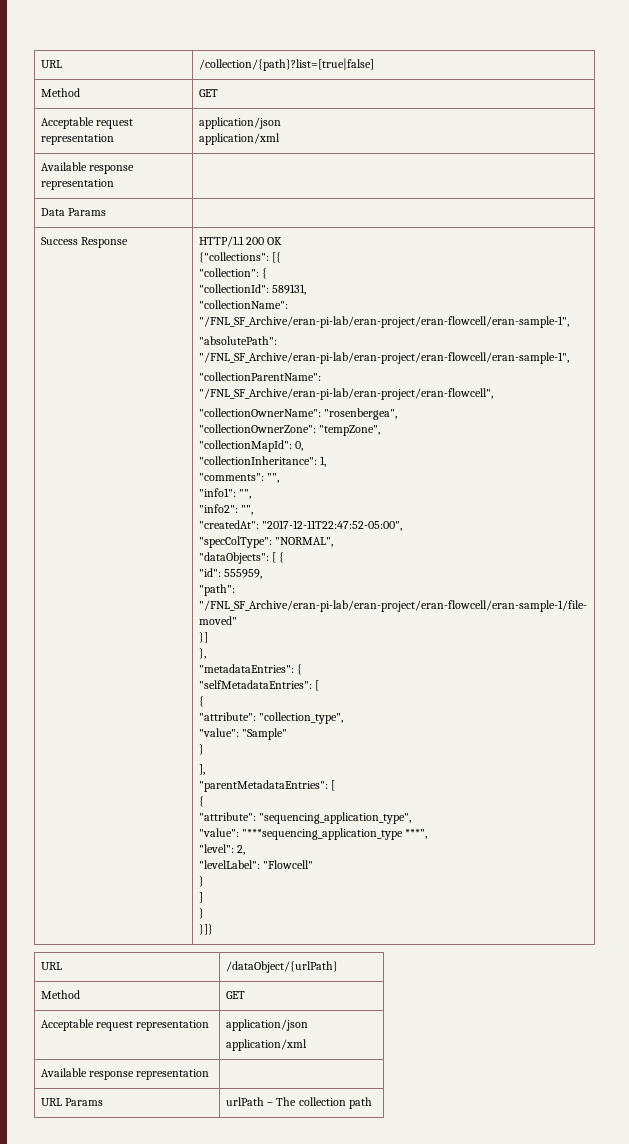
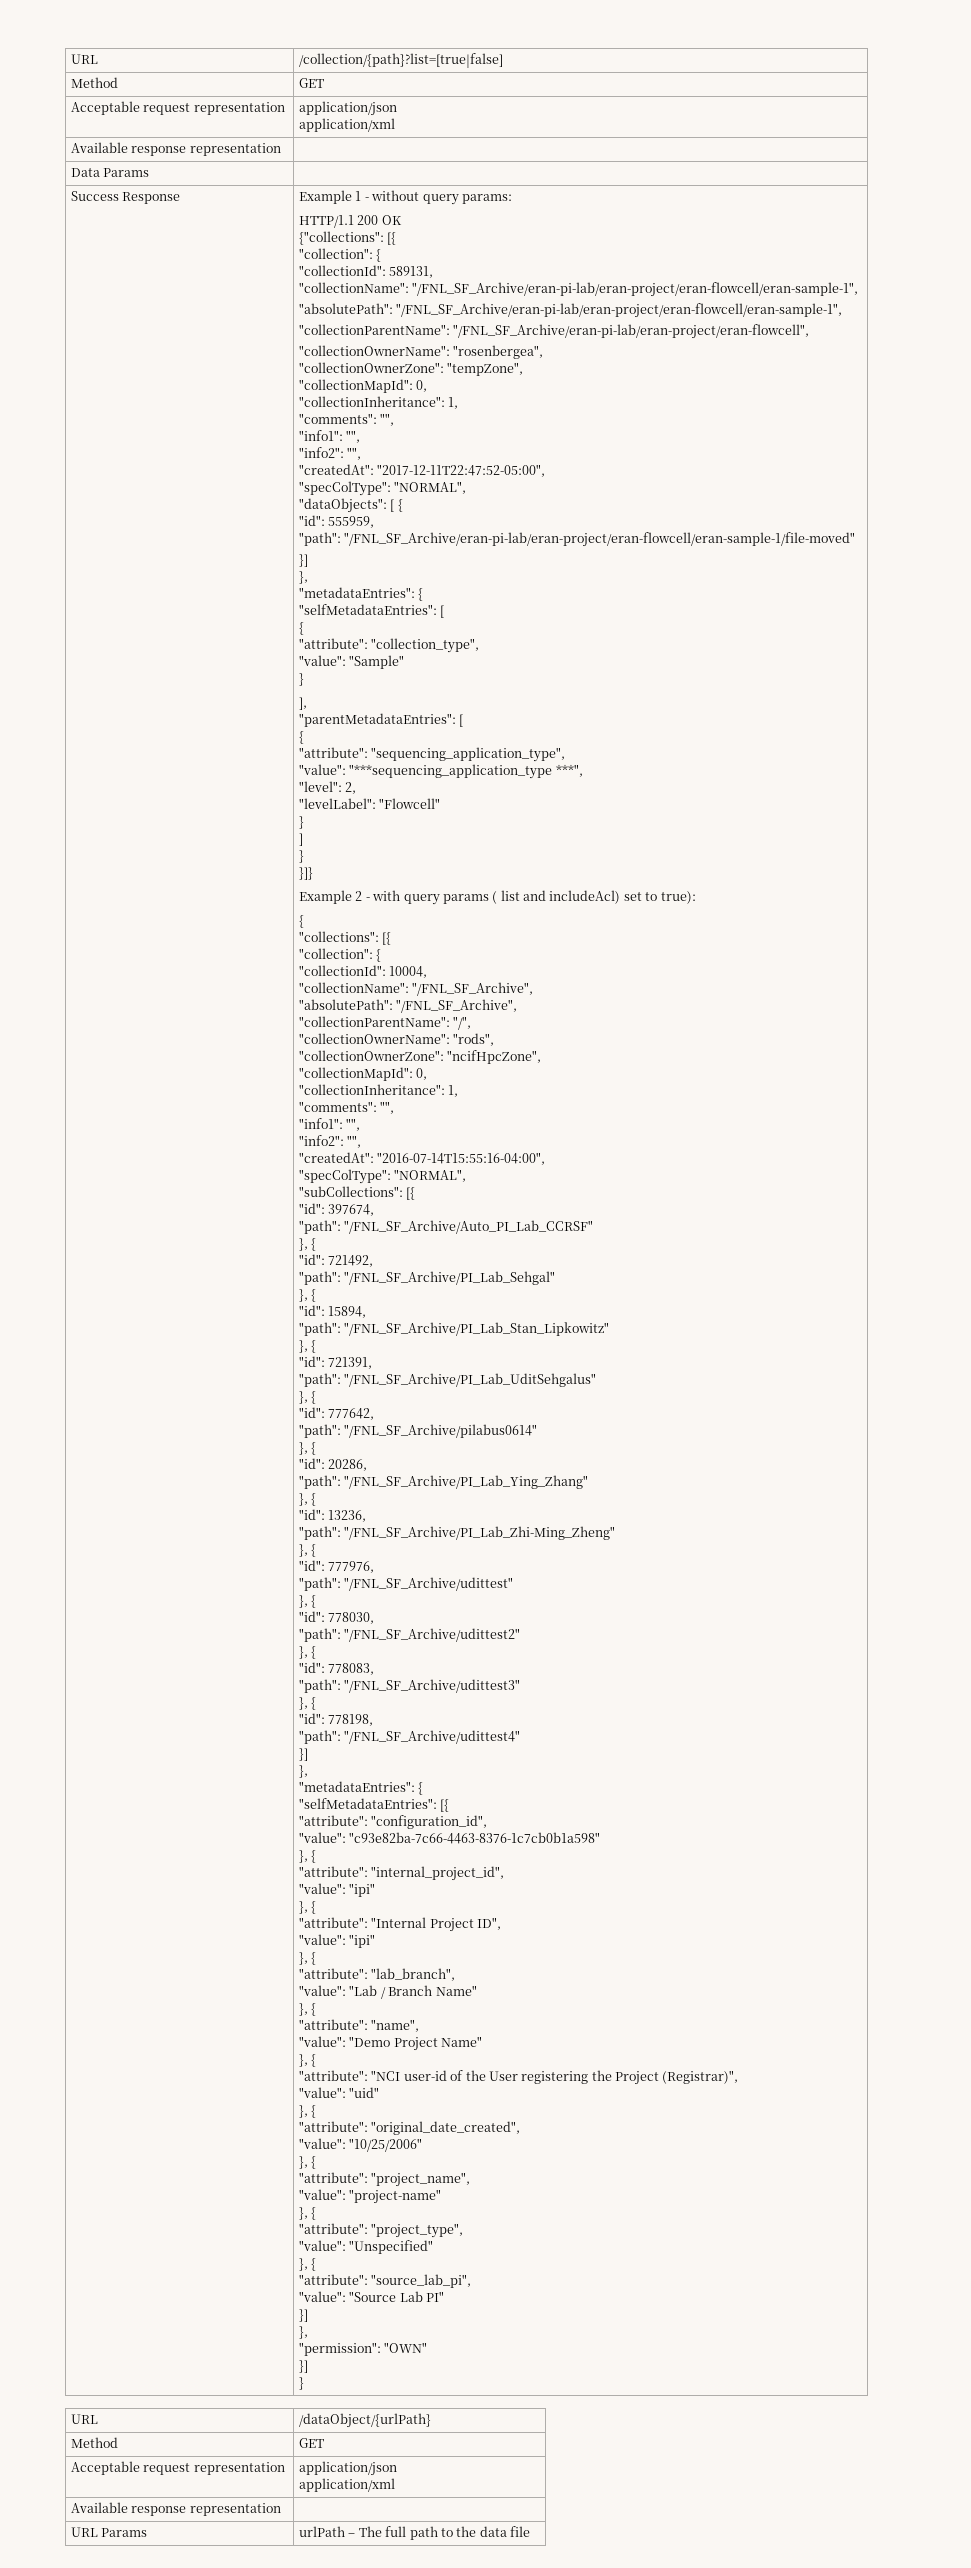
(129, 242) none -> [299,190,512,205] Example 1 - without query params: //
(213, 929) none -> [299,890,696,905] [299,915,305,928] [299,931,392,945] [299,948,382,962] [299,965,428,978] [299,982,534,996] [299,999,518,1013] [299,1016,472,1030] [299,1033,495,1046] [299,1050,542,1064] [299,1067,428,1081] [299,1084,459,1097] [299,1101,395,1114] [299,1118,361,1131] [299,1135,362,1148] [299,1152,546,1165] [299,1169,467,1184] [299,1186,416,1200] [299,1203,375,1216] [299,1220,594,1234] [299,1238,317,1251] [299,1254,374,1267] [299,1271,556,1285] [299,1289,317,1302] [299,1305,367,1318] [299,1322,610,1336] [299,1340,317,1353] [299,1356,373,1369] [299,1373,597,1387] [299,1391,317,1404] [299,1407,375,1420] [299,1424,538,1438] [299,1442,317,1455] [299,1458,368,1471] [299,1475,589,1489] [299,1493,317,1506] [299,1509,367,1522] [299,1526,616,1540] [299,1544,317,1557] [299,1560,375,1573] [299,1577,514,1591] [299,1595,317,1608] [299,1611,375,1624] [299,1628,521,1642] [299,1646,317,1659] [299,1662,375,1675] [299,1679,521,1693] [299,1697,317,1710] [299,1713,374,1726] [299,1730,521,1744] [299,1748,309,1761] [299,1765,309,1778] [299,1781,424,1795] [299,1798,450,1812] [299,1815,488,1829] [299,1832,601,1844] [299,1850,317,1863] [299,1866,505,1881] [299,1883,376,1897] [299,1901,317,1914] [299,1917,502,1932] [299,1934,376,1948] [299,1952,317,1965] [299,1968,456,1981] [299,1985,477,1999] [299,2003,317,2016] [299,2019,420,2032] [299,2036,483,2051] [299,2054,317,2067] [299,2070,739,2085] [299,2087,380,2098] [299,2105,317,2118] [299,2121,521,2135] [299,2138,423,2152] [299,2156,317,2169] [299,2172,471,2187] [299,2189,442,2204] [299,2207,317,2220] [299,2223,464,2238] [299,2240,434,2254] [299,2258,317,2271] [299,2274,472,2288] [299,2291,445,2302] [299,2309,309,2322] [299,2326,309,2339] [299,2342,428,2356] [299,2360,309,2373] [299,2377,305,2390] // Example 2 - with query params ( list and includeAcl) set to true): // { // "collections": [{ // "collection": { // "collectionId": 10004, // "collectionName": "/FNL_SF_Archive", // "absolutePath": "/FNL_SF_Archive", // "collectionParentName": "/", // "collectionOwnerName": "rods", // "collectionOwnerZone": "ncifHpcZone", // "collectionMapId": 0, // "collectionInheritance": 1, // "comments": "", // "info1": "", // "info2": "", // "createdAt": "2016-07-14T15:55:16-04:00", // "specColType": "NORMAL", // "subCollections": [{ // "id": 397674, // "path": "/FNL_SF_Archive/Auto_PI_Lab_CCRSF" // }, { // "id": 721492, // "path": "/FNL_SF_Archive/PI_Lab_Sehgal" // }, { // "id": 15894, // "path": "/FNL_SF_Archive/PI_Lab_Stan_Lipkowitz" // }, { // "id": 721391, // "path": "/FNL_SF_Archive/PI_Lab_UditSehgalus" // }, { // "id": 777642, // "path": "/FNL_SF_Archive/pilabus0614" // }, { // "id": 20286, // "path": "/FNL_SF_Archive/PI_Lab_Ying_Zhang" // }, { // "id": 13236, // "path": "/FNL_SF_Archive/PI_Lab_Zhi-Ming_Zheng" // }, { // "id": 777976, // "path": "/FNL_SF_Archive/udittest" // }, { // "id": 778030, // "path": "/FNL_SF_Archive/udittest2" // }, { // "id": 778083, // "path": "/FNL_SF_Archive/udittest3" // }, { // "id": 778198, // "path": "/FNL_SF_Archive/udittest4" // }] // }, // "metadataEntries": { // "selfMetadataEntries": [{ // "attribute": "configuration_id", // "value": "c93e82ba-7c66-4463-8376-1c7cb0b1a598" // }, { // "attribute": "internal_project_id", // "value": "ipi" // }, { // "attribute": "Internal Project ID", // "value": "ipi" // }, { // "attribute": "lab_branch", // "value": "Lab / Branch Name" // }, { // "attribute": "name", // "value": "Demo Project Name" // }, { // "attribute": "NCI user-id of the User registering the Project (Registrar)", // "value": "uid" // }, { // "attribute": "original_date_created", // "value": "10/25/2006" // }, { // "attribute": "project_name", // "value": "project-name" // }, { // "attribute": "project_type", // "value": "Unspecified" // }, { // "attribute": "source_lab_pi", // "value": "Source Lab PI" // }] // }, // "permission": "OWN" // }] // }
[298,1097,372,1109] collection path -> [385,2526,531,2540] full path to the data file

